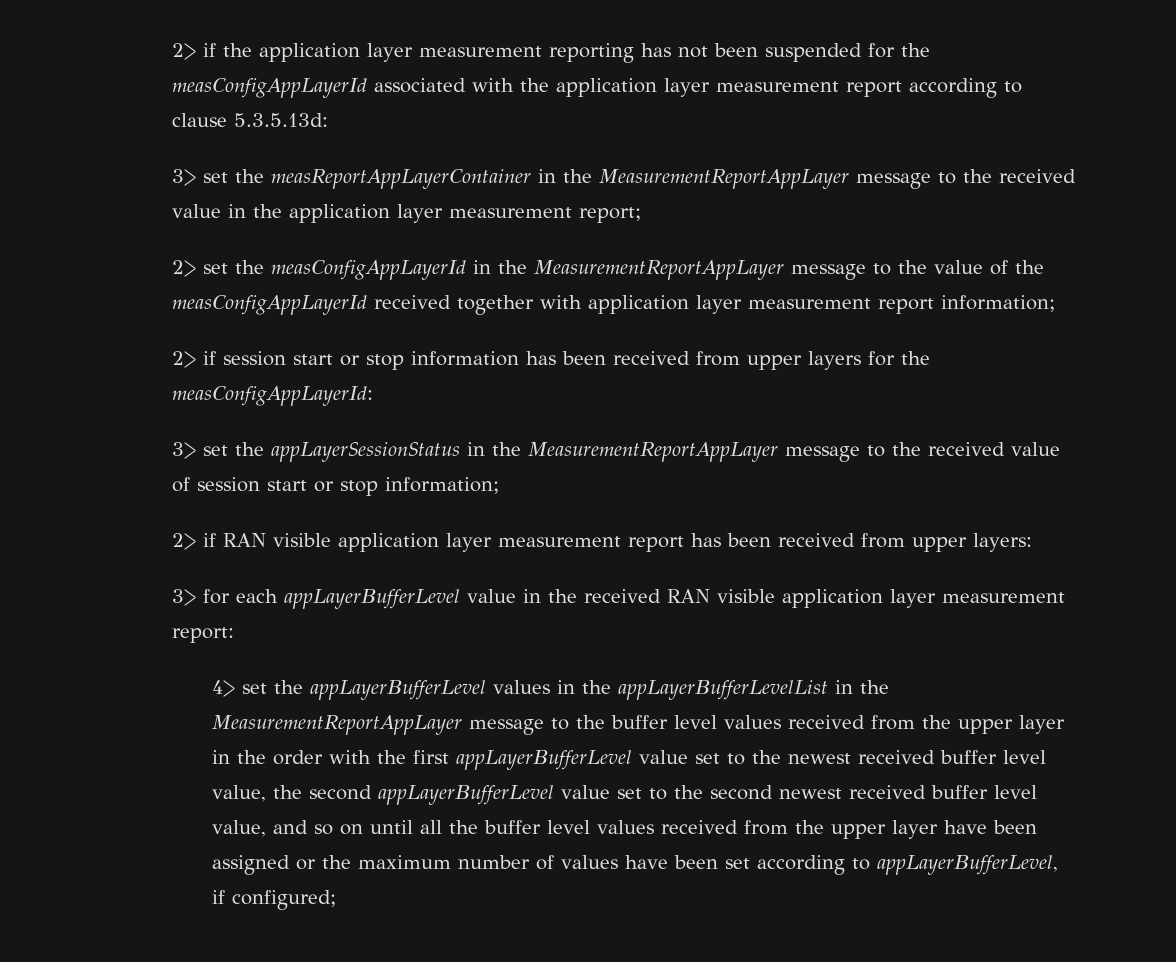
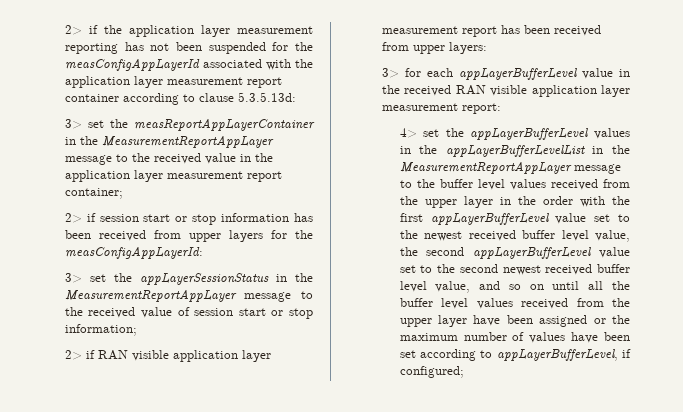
(902, 89) none -> [64,94,119,102] container
[578,207,641,223] [171,260,1044,280] [171,295,1055,315] report; // 2> set the measConfigAppLayerId in the MeasurementReportAppLayer message to the value of the measConfigAppLayerId received together with application layer measurement report information; -> [246,171,282,182] [64,188,123,199] report container;

